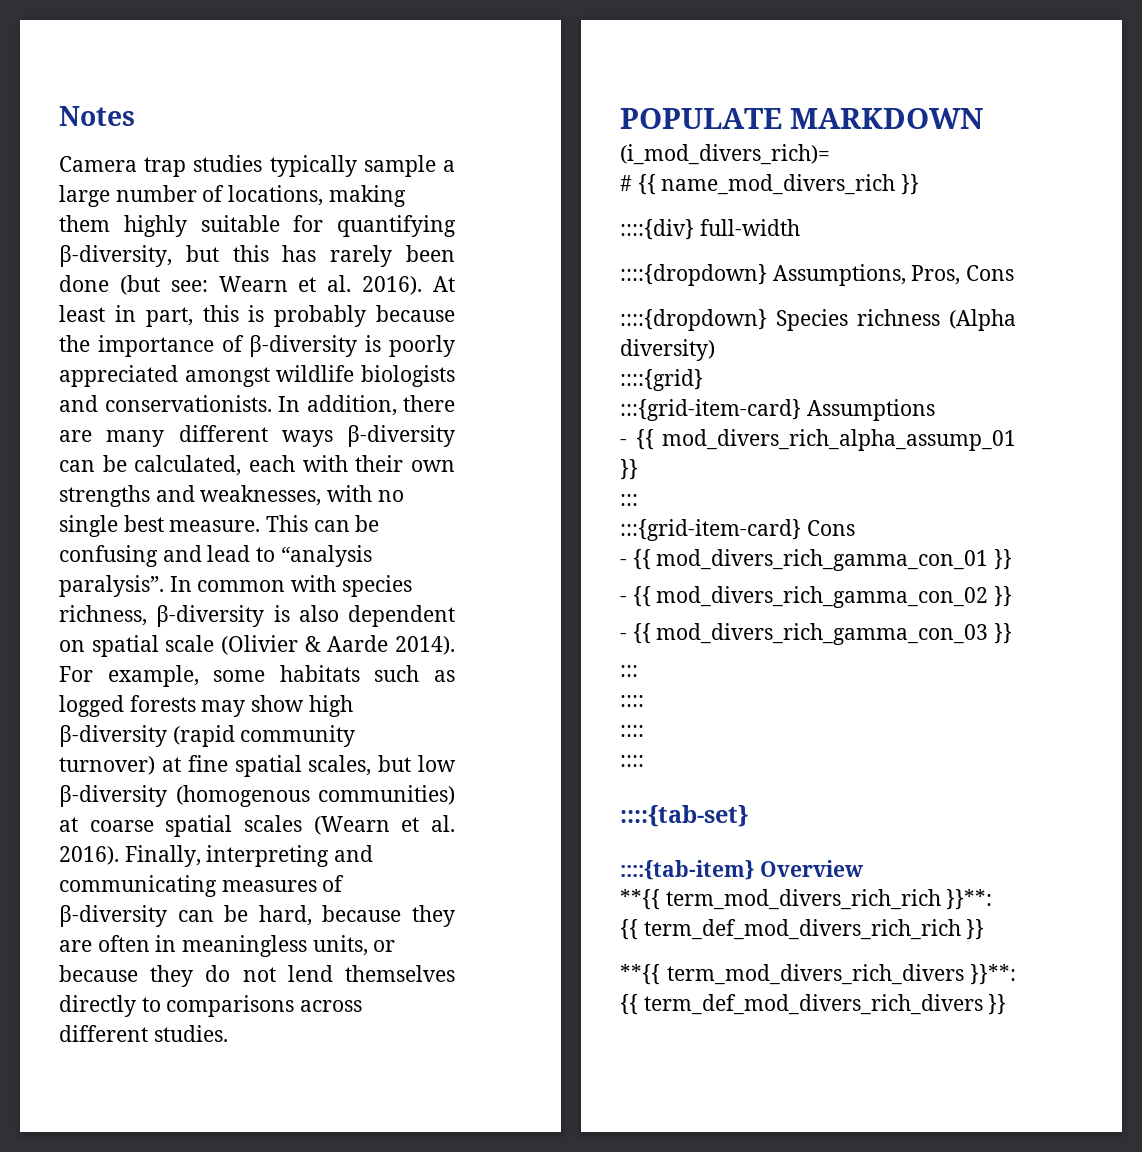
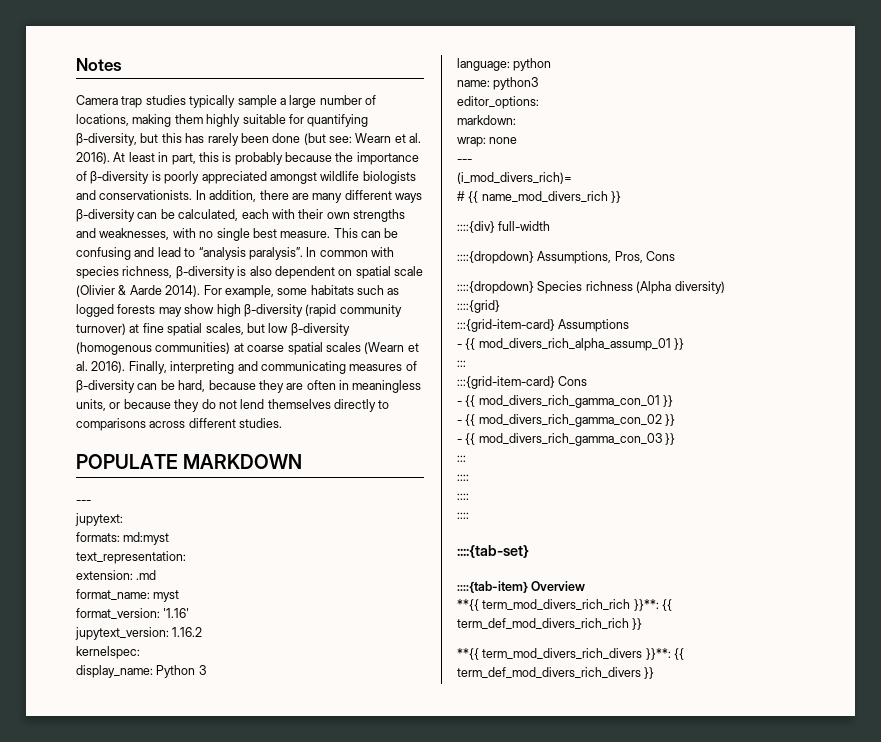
(983, 118) none -> [76,500,91,504] [75,513,123,526] [76,532,170,545] [76,551,186,564] [76,570,157,580] [76,589,180,602] [76,608,190,619] [75,627,203,640] [76,646,140,659] [76,665,206,678] [457,58,552,71] [457,77,539,90] [457,96,539,109] [457,115,516,125] [457,137,518,147] [457,159,472,163] // --- // jupytext: // formats: md:myst // text_representation: // extension: .md // format_name: myst // format_version: '1.16' // jupytext_version: 1.16.2 // kernelspec: // display_name: Python 3 // language: python // name: python3 // editor_options: // markdown: // wrap: none // ---

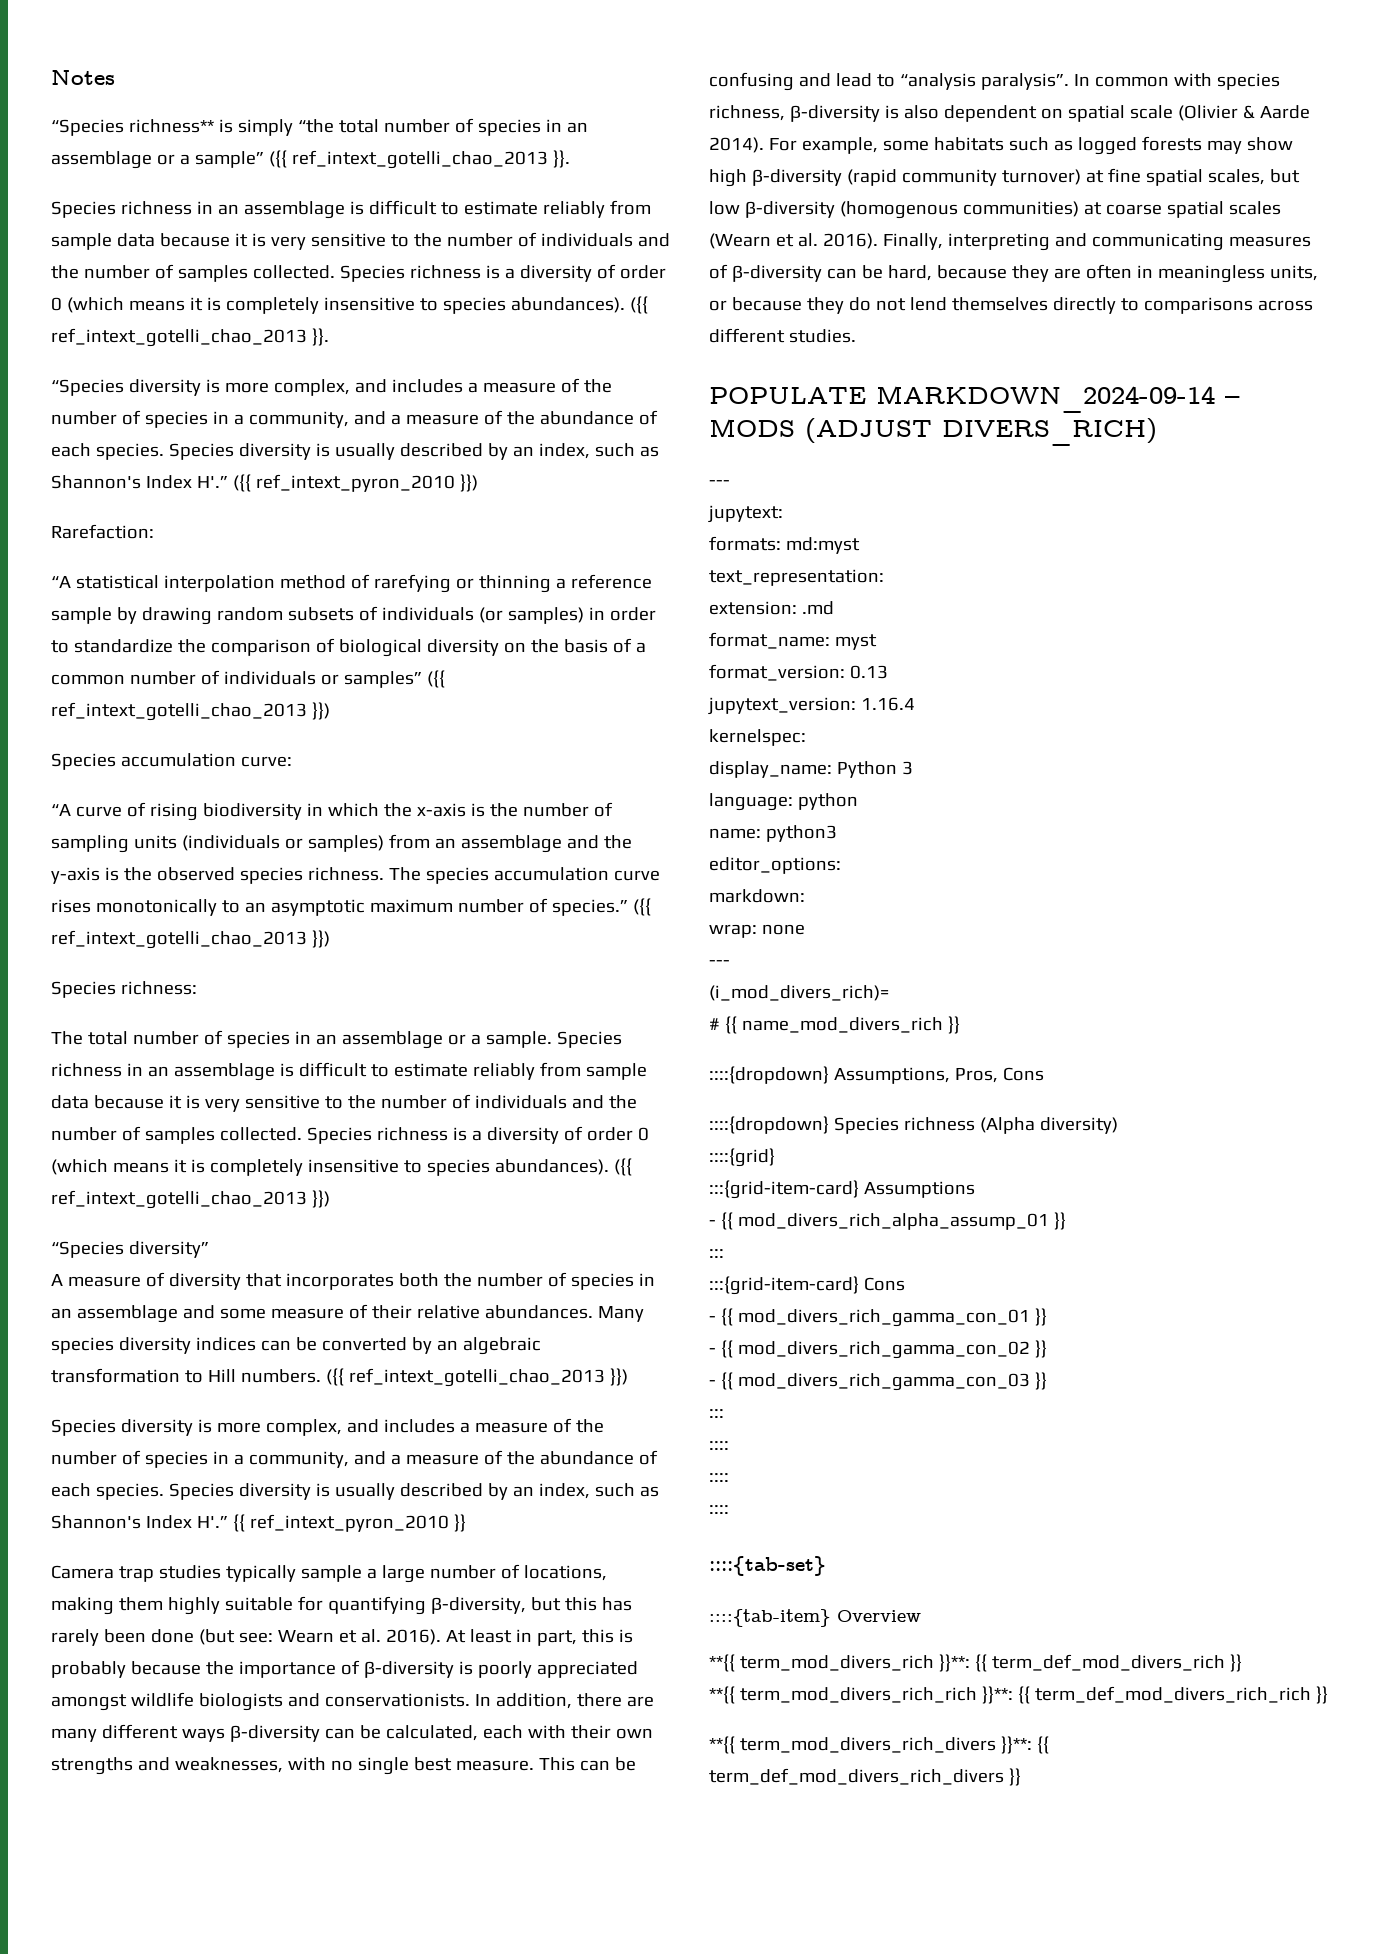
(122, 64) none -> [51,118,588,136] [51,150,570,169] [51,200,651,219] [51,232,670,250] [51,264,666,282] [51,296,648,314] [51,328,329,347] [51,378,612,396] [51,410,658,428] [51,443,659,460] [51,474,478,492] [51,524,154,539] [51,574,652,593] [51,606,656,625] [51,638,646,657] [51,670,445,688] [51,702,330,721] [51,753,292,770] [51,802,613,821] [51,834,632,853] [51,867,660,884] [51,898,651,916] [51,930,330,949] [51,981,197,998] [51,1030,622,1049] [51,1062,647,1081] [51,1094,637,1112] [51,1126,649,1144] [51,1158,632,1176] [51,1190,330,1209] [51,1241,209,1258] [51,1272,655,1290] [51,1304,644,1323] [51,1337,541,1355] [51,1368,628,1387] [51,1418,604,1436] [51,1450,658,1468] [51,1483,659,1500] [51,1514,466,1532] // “Species richness** is simply “the total number of species in an assemblage or a sample” ({{ ref_intext_gotelli_chao_2013 }}. // Species richness in an assemblage is difficult to estimate reliably from sample data because it is very sensitive to the number of individuals and the number of samples collected. Species richness is a diversity of order 0 (which means it is completely insensitive to species abundances). ({{ ref_intext_gotelli_chao_2013 }}. // “Species diversity is more complex, and includes a measure of the number of species in a community, and a measure of the abundance of each species. Species diversity is usually described by an index, such as Shannon's Index H'.” ({{ ref_intext_pyron_2010 }}) // Rarefaction: // “A statistical interpolation method of rarefying or thinning a reference sample by drawing random subsets of individuals (or samples) in order to standardize the comparison of biological diversity on the basis of a common number of individuals or samples” ({{ ref_intext_gotelli_chao_2013 }}) // Species accumulation curve: // “A curve of rising biodiversity in which the x-axis is the number of sampling units (individuals or samples) from an assemblage and the y-axis is the observed species richness. The species accumulation curve rises monotonically to an asymptotic maximum number of species.” ({{ ref_intext_gotelli_chao_2013 }}) // Species richness: // The total number of species in an assemblage or a sample. Species richness in an assemblage is difficult to estimate reliably from sample data because it is very sensitive to the number of individuals and the number of samples collected. Species richness is a diversity of order 0 (which means it is completely insensitive to species abundances). ({{ ref_intext_gotelli_chao_2013 }}) // “Species diversity” // A measure of diversity that incorporates both the number of species in an assemblage and some measure of their relative abundances. Many species diversity indices can be converted by an algebraic transformation to Hill numbers. ({{ ref_intext_gotelli_chao_2013 }}) // Species diversity is more complex, and includes a measure of the number of species in a community, and a measure of the abundance of each species. Species diversity is usually described by an index, such as Shannon's Index H'.” {{ ref_intext_pyron_2010 }}
[183,454,303,469] MARKDOWN -> [876,386,1240,413] [709,418,1157,446] MARKDOWN_2024-09-14 – MODS (ADJUST DIVERS_RICH)
[163,608,190,618] '1.16' -> [849,665,888,679] 0.13
[172,627,203,637] 1.16.2 -> [860,697,915,711] 1.16.4
[457,221,551,233] // ::::{div} full-width -> (960, 1025) none
(586, 586) none -> [709,1654,1242,1672] // **{{ term_mod_divers_rich }}**: {{ term_def_mod_divers_rich }}

